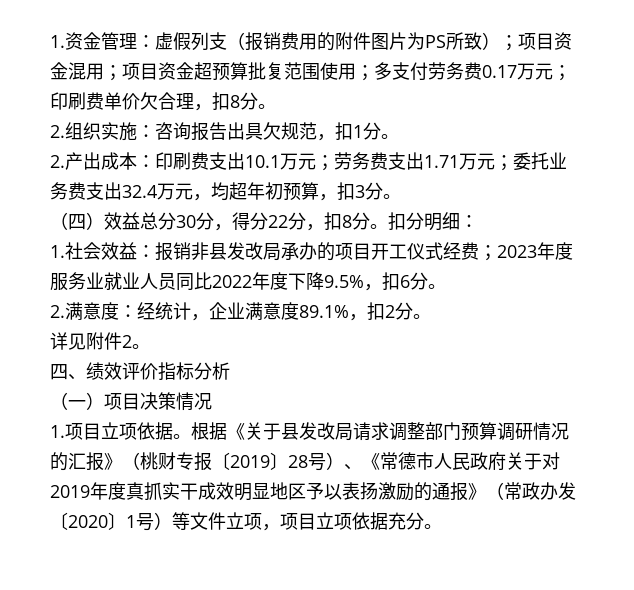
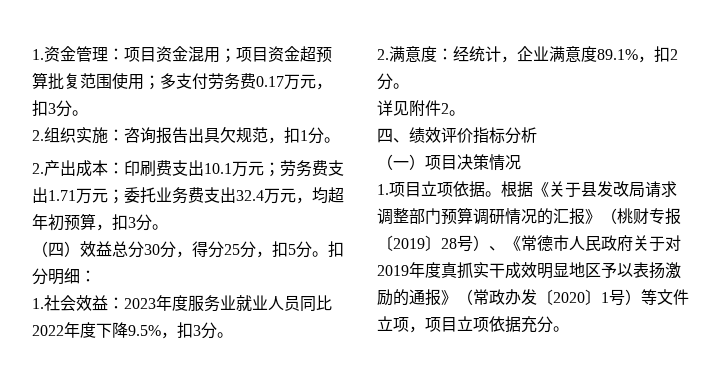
[155,32,518,51] 虚假列支（报销费用的附件图片为PS所致）； -> (124, 54) none
[553,65,571,81] [50,92,240,111] ；印刷费单价欠合理，扣8 -> [316,83,332,90] [32,100,56,117] ，扣3
[268,212,352,231] 22分，扣8 -> [224,241,296,258] 25分，扣5
[155,242,497,261] 报销非县发改局承办的项目开工仪式经费； -> (124, 303) none
[400,275,410,288] 6 -> [193,325,201,336] 3

